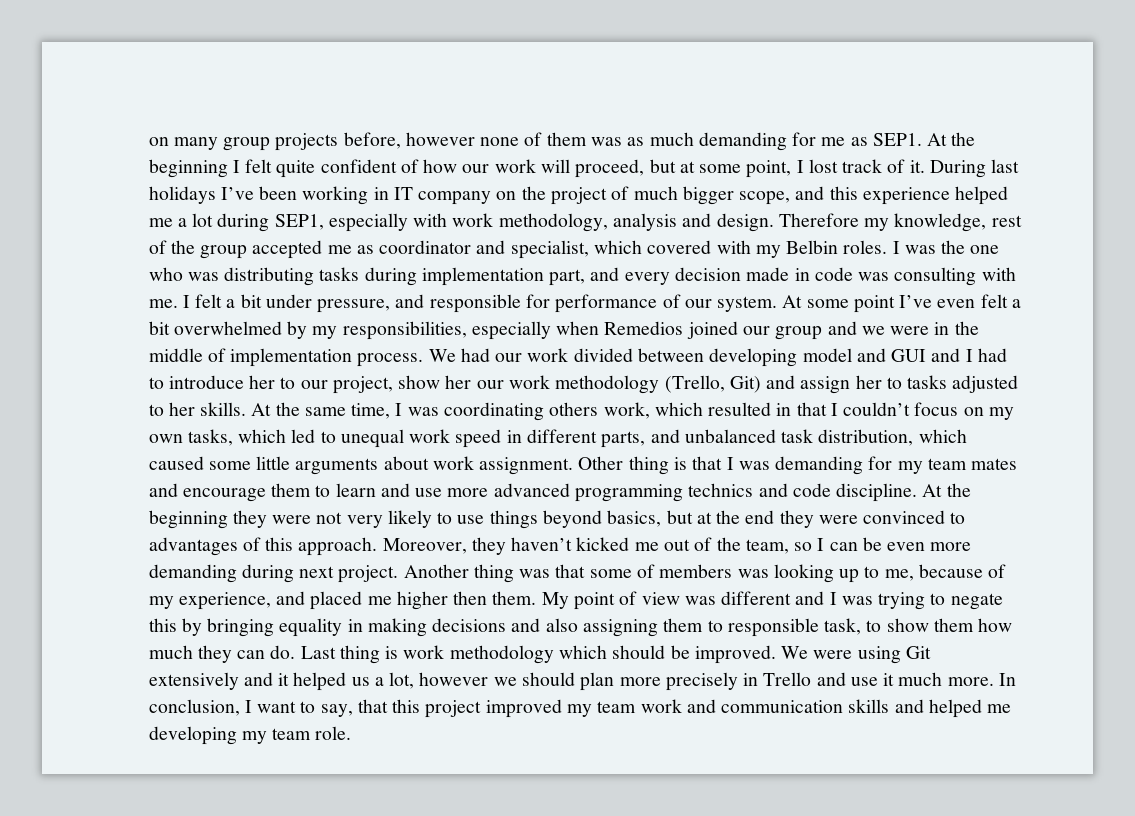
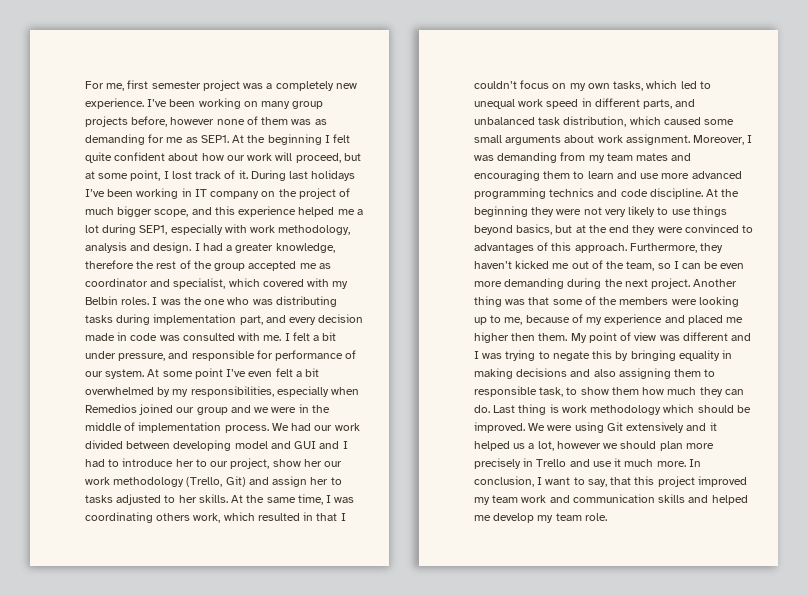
(148, 141) none -> [84,80,357,91] [84,98,241,109] For me, first semester project was a completely new experience. I’ve been working
[649,132,694,146] much -> (327, 122) none
[400,159,419,173] of -> [168,153,199,161] about
[778,213,987,232] Therefore my knowledge, -> [194,243,335,253] [84,260,155,269] I had a greater knowledge, therefore the
[894,267,977,286] consulting -> [182,333,235,341] consulted
[256,456,291,470] little -> [473,135,502,143] small
[578,456,723,475] Other thing is that -> [693,135,745,145] Moreover,
[868,456,893,470] for -> [560,152,586,161] from
[182,488,266,502] encourage -> [473,170,540,181] encouraging
[382,538,467,554] Moreover, -> [629,243,697,253] Furthermore,
(294, 573) none -> [604,279,623,287] the
[659,564,769,578] members was -> [599,297,697,305] the members were
[178,592,271,610] experience, -> [604,314,663,325] experience
[148,726,237,745] developing -> [493,513,535,523] develop

